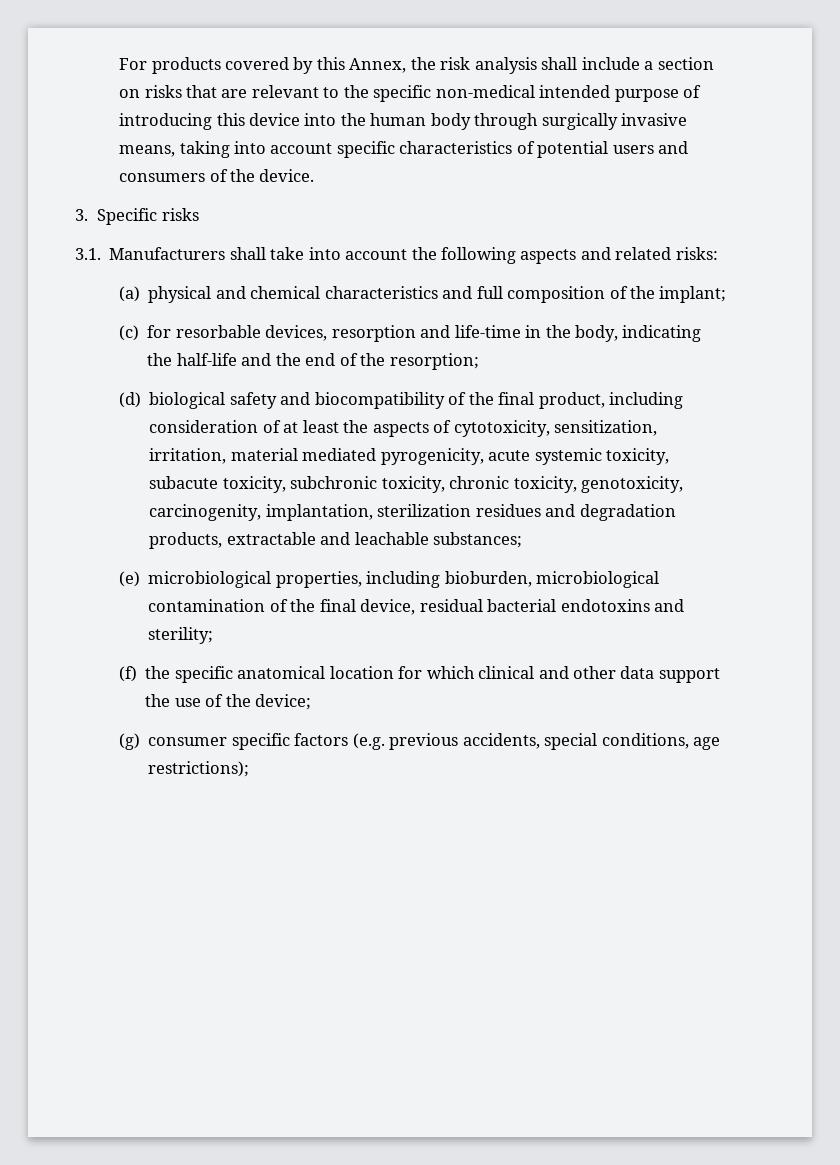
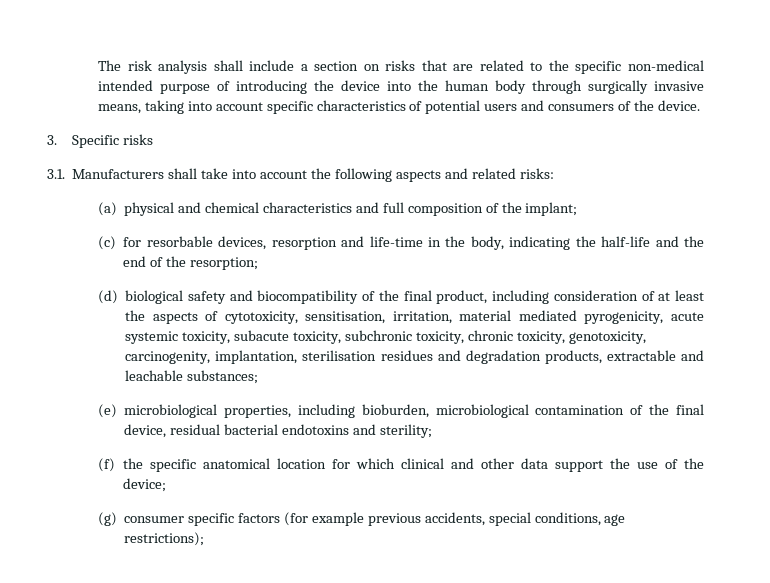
[119,57,436,74] For products covered by this Annex, the -> [97,60,121,71] The
[251,85,319,98] relevant -> [479,60,524,71] related
[216,113,245,126] this -> [313,80,334,91] the
[553,420,657,436] sensitization, -> [305,311,386,324] sensitisation,
[377,504,472,517] sterilization -> [302,350,377,361] sterilisation
[352,733,385,750] (e.g. -> [283,512,364,526] (for example

